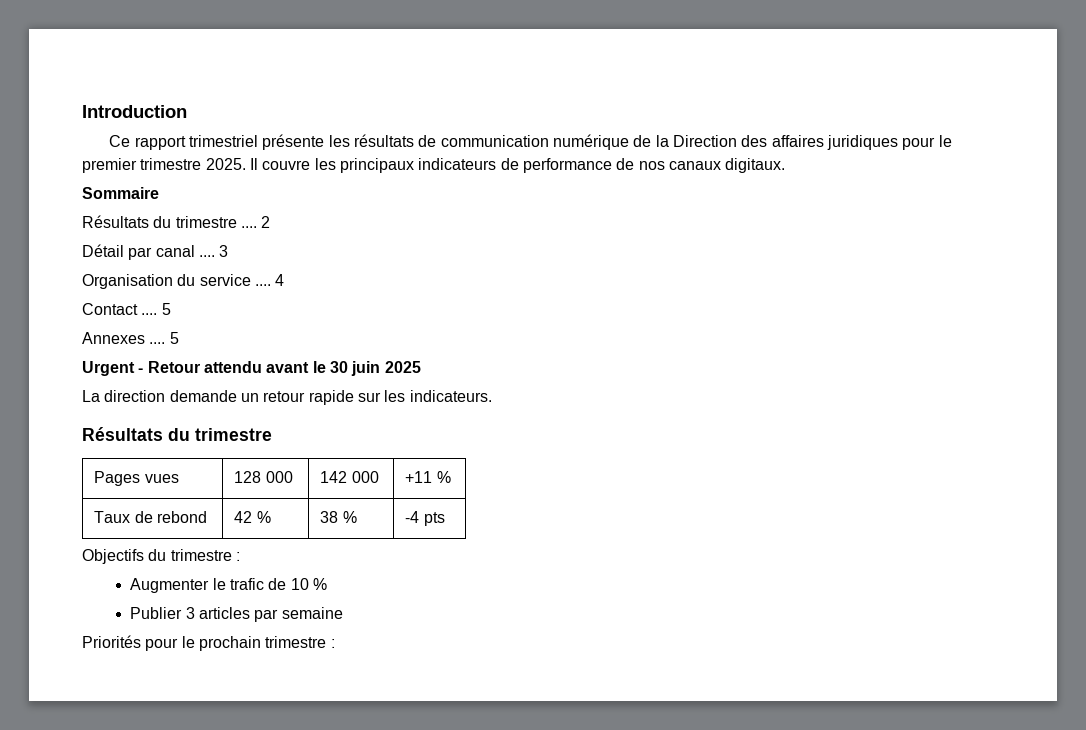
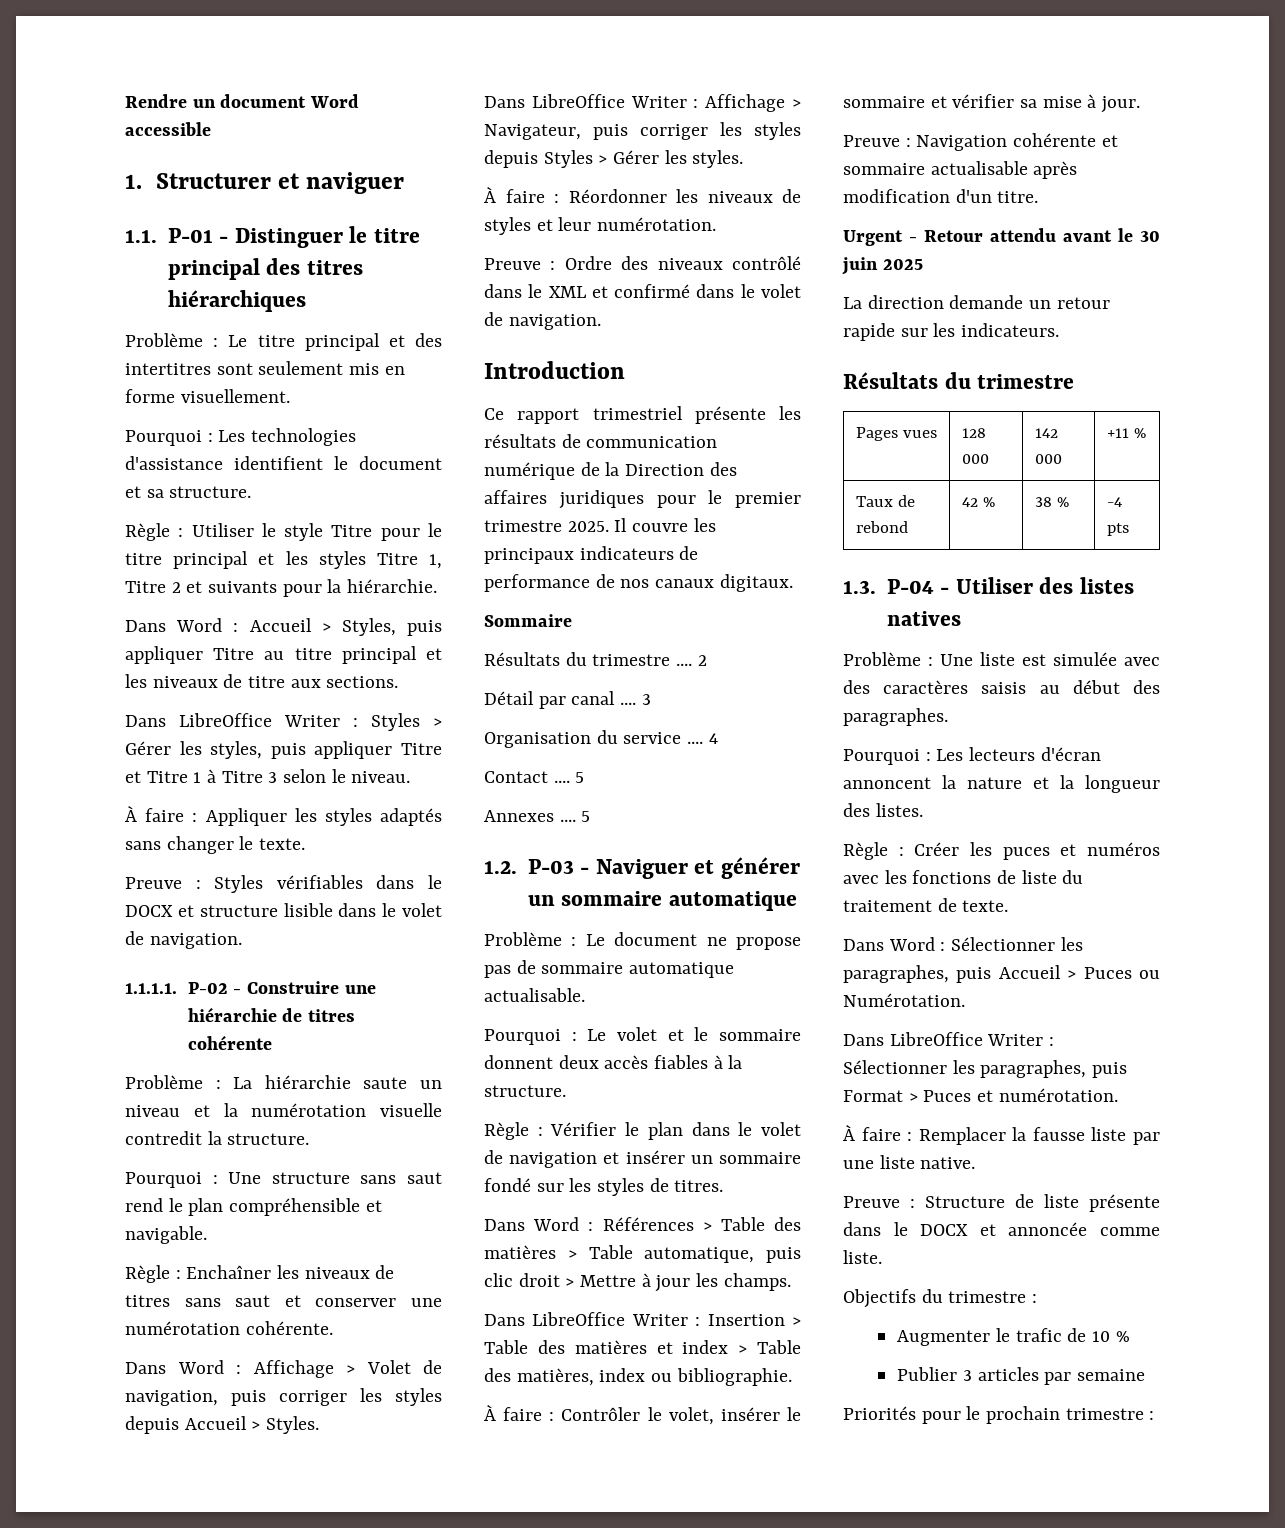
(82, 111) none -> [125,94,360,108] [125,122,211,136] [125,172,405,194] [125,226,420,248] [167,258,363,280] [167,290,306,312] [125,333,442,351] [125,361,405,375] [125,389,290,403] [125,428,357,446] [125,456,442,470] [125,486,252,498] [125,523,442,541] [125,551,442,569] [125,579,438,597] [125,618,442,636] [125,646,442,664] [125,674,399,688] [125,713,442,731] [125,741,442,759] [125,769,411,783] [125,806,442,826] [125,836,306,854] [125,875,442,893] [125,903,442,917] [125,931,242,949] [125,981,376,994] [187,1007,355,1022] [187,1035,272,1050] [125,1075,442,1089] [125,1103,442,1117] [125,1131,310,1145] [125,1172,442,1188] [125,1198,382,1216] [125,1226,207,1244] [125,1265,395,1283] [125,1295,442,1307] [125,1321,333,1335] [125,1360,442,1378] [125,1388,442,1406] [125,1416,320,1434] [484,94,801,112] [484,122,801,140] [484,150,744,168] [484,187,801,203] [484,217,717,235] [484,256,801,270] [484,284,801,298] [484,312,601,330] Rendre un document Word accessible // 1. Structurer et naviguer // 1.1. P-01 - Distinguer le titre principal des titres hiérarchiques // Problème : Le titre principal et des intertitres sont seulement mis en forme visuellement. // Pourquoi : Les technologies d'assistance identifient le document et sa structure. // Règle : Utiliser le style Titre pour le titre principal et les styles Titre 1, Titre 2 et suivants pour la hiérarchie. // Dans Word : Accueil > Styles, puis appliquer Titre au titre principal et les niveaux de titre aux sections. // Dans LibreOffice Writer : Styles > Gérer les styles, puis appliquer Titre et Titre 1 à Titre 3 selon le niveau. // À faire : Appliquer les styles adaptés sans changer le texte. // Preuve : Styles vérifiables dans le DOCX et structure lisible dans le volet de navigation. // 1.1.1.1. P-02 - Construire une hiérarchie de titres cohérente // Problème : La hiérarchie saute un niveau et la numérotation visuelle contredit la structure. // Pourquoi : Une structure sans saut rend le plan compréhensible et navigable. // Règle : Enchaîner les niveaux de titres sans saut et conserver une numérotation cohérente. // Dans Word : Affichage > Volet de navigation, puis corriger les styles depuis Accueil > Styles. // Dans LibreOffice Writer : Affichage > Navigateur, puis corriger les styles depuis Styles > Gérer les styles. // À faire : Réordonner les niveaux de styles et leur numérotation. // Preuve : Ordre des niveaux contrôlé dans le XML et confirmé dans le volet de navigation. //
(179, 338) none -> [484,857,800,879] [527,891,797,911] [484,932,801,950] [484,960,735,978] [484,988,585,1002] [484,1027,801,1045] [484,1055,743,1069] [484,1085,566,1097] [484,1122,801,1140] [484,1150,801,1168] [484,1178,724,1196] [484,1217,801,1231] [484,1245,801,1263] [484,1273,791,1292] [484,1312,801,1326] [484,1340,801,1354] [484,1368,792,1386] [484,1405,801,1425] [843,94,1141,113] [843,133,1118,151] [843,161,1078,179] [843,189,1039,203] // 1.2. P-03 - Naviguer et générer un sommaire automatique // Problème : Le document ne propose pas de sommaire automatique actualisable. // Pourquoi : Le volet et le sommaire donnent deux accès fiables à la structure. // Règle : Vérifier le plan dans le volet de navigation et insérer un sommaire fondé sur les styles de titres. // Dans Word : Références > Table des matières > Table automatique, puis clic droit > Mettre à jour les champs. // Dans LibreOffice Writer : Insertion > Table des matières et index > Table des matières, index ou bibliographie. // À faire : Contrôler le volet, insérer le sommaire et vérifier sa mise à jour. // Preuve : Navigation cohérente et sommaire actualisable après modification d'un titre.
(445, 519) none -> [843,577,1134,594] [886,611,961,626] [843,652,1160,666] [843,680,1160,694] [843,708,948,726] [843,747,1101,765] [843,775,1160,793] [843,803,923,817] [843,842,1160,860] [843,870,1084,884] [843,898,1009,912] [843,937,1083,951] [843,965,1160,983] [843,993,965,1007] [843,1032,1055,1046] [843,1060,1128,1078] [843,1088,1118,1102] [843,1125,1160,1145] [843,1155,976,1169] [843,1194,1160,1212] [843,1222,1160,1236] [843,1250,882,1264] // 1.3. P-04 - Utiliser des listes natives // Problème : Une liste est simulée avec des caractères saisis au début des paragraphes. // Pourquoi : Les lecteurs d'écran annoncent la nature et la longueur des listes. // Règle : Créer les puces et numéros avec les fonctions de liste du traitement de texte. // Dans Word : Sélectionner les paragraphes, puis Accueil > Puces ou Numérotation. // Dans LibreOffice Writer : Sélectionner les paragraphes, puis Format > Puces et numérotation. // À faire : Remplacer la fausse liste par une liste native. // Preuve : Structure de liste présente dans le DOCX et annoncée comme liste.

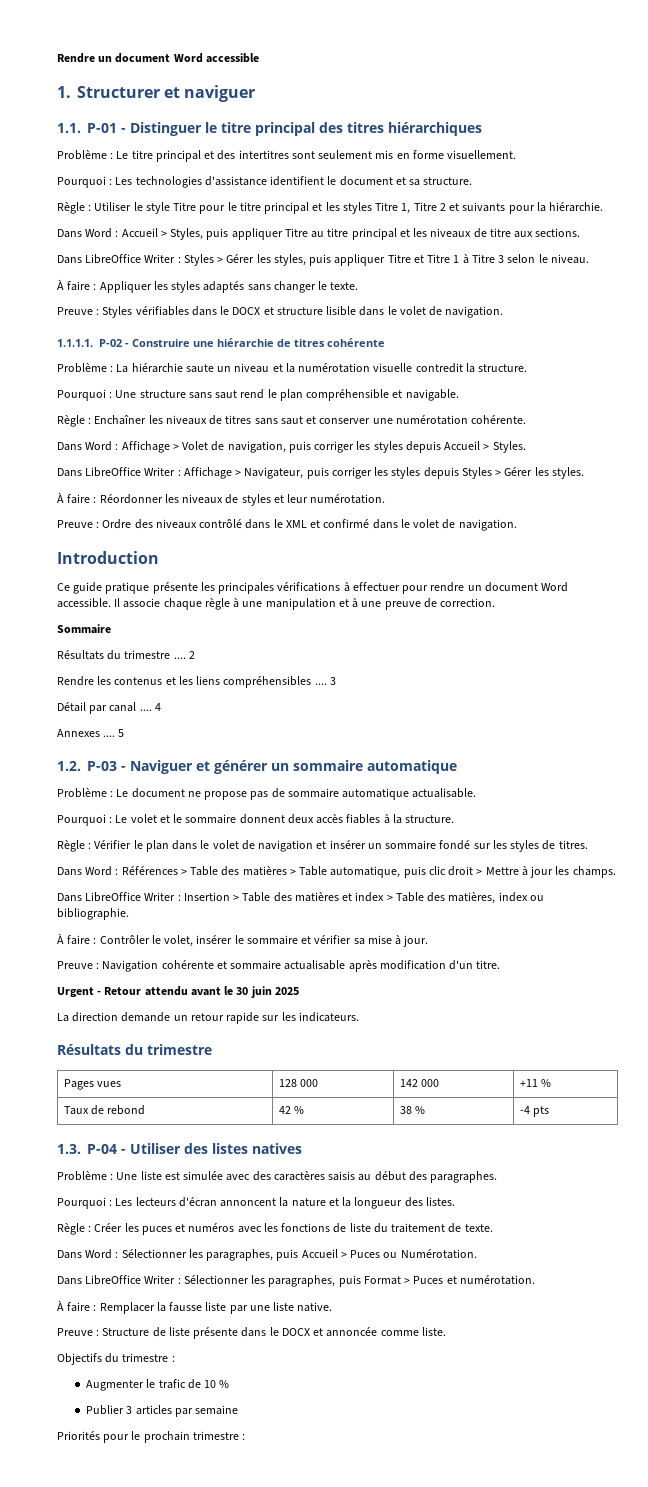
[517,406,801,424] [484,434,718,448] [484,462,737,480] [484,490,801,509] [484,518,716,532] [484,546,699,564] [484,574,793,592] rapport trimestriel présente les résultats de communication numérique de la Direction des affaires juridiques pour le premier trimestre 2025. Il couvre les principaux indicateurs de performance de nos canaux digitaux. -> [73,582,569,594] [57,598,496,610] guide pratique présente les principales vérifications à effectuer pour rendre un document Word accessible. Il associe chaque règle à une manipulation et à une preuve de correction.
[484,691,651,709] [484,730,718,748] [484,771,585,783] Détail par canal .... 3 // Organisation du service .... 4 // Contact .... 5 -> [57,676,336,688] [57,702,161,714] Rendre les contenus et les liens compréhensibles .... 3 // Détail par canal .... 4

